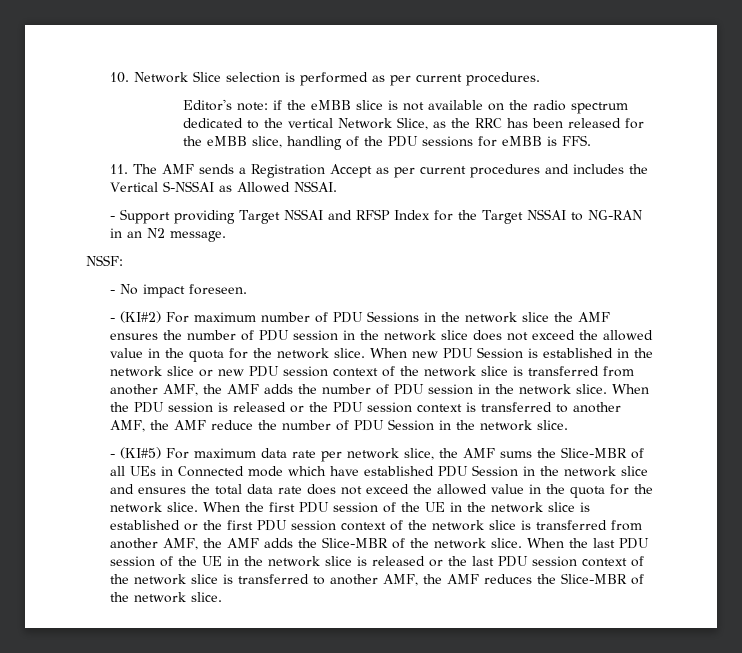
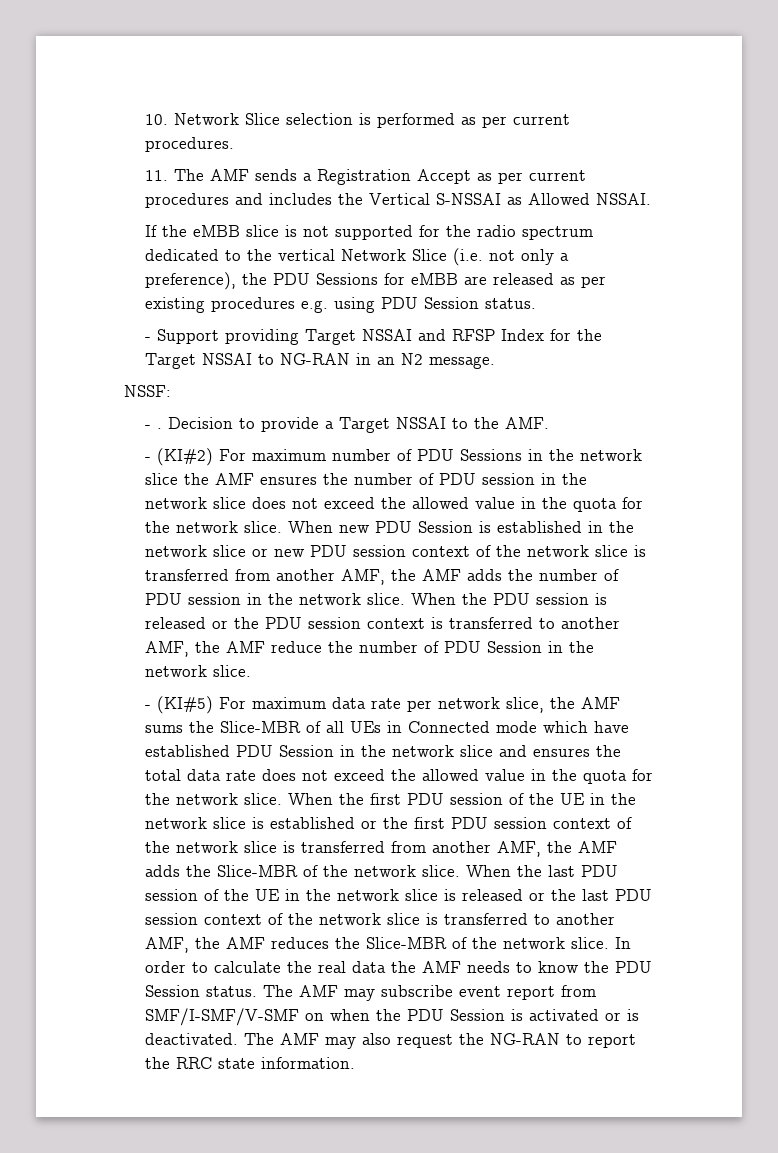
[182,99,628,114] [182,117,644,130] [182,135,591,150] // Editor's note: if the eMBB slice is not available on the radio spectrum dedicated to the vertical Network Slice, as the RRC has been released for the eMBB slice, handling of the PDU sessions for eMBB is FFS. -> (235, 144) none
(338, 186) none -> [145,225,594,240] [145,248,570,266] [145,272,607,290] [145,297,537,313] // If the eMBB slice is not supported for the radio spectrum dedicated to the vertical Network Slice (i.e. not only a preference), the PDU Sessions for eMBB are released as per existing procedures e.g. using PDU Session status.
[120,284,248,298] No impact foreseen. -> [157,417,550,433] . Decision to provide a Target NSSAI to the AMF.
(223, 597) none -> [615,937,632,949] [145,961,653,973] [145,985,597,1001] [145,1008,640,1026] [145,1033,637,1049] [145,1057,356,1069] In order to calculate the real data the AMF needs to know the PDU Session status. The AMF may subscribe event report from SMF/I-SMF/V-SMF on when the PDU Session is activated or is deactivated. The AMF may also request the NG-RAN to report the RRC state information.

